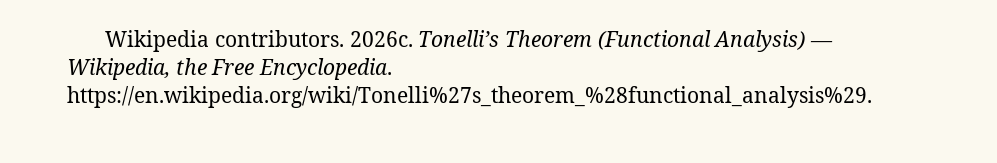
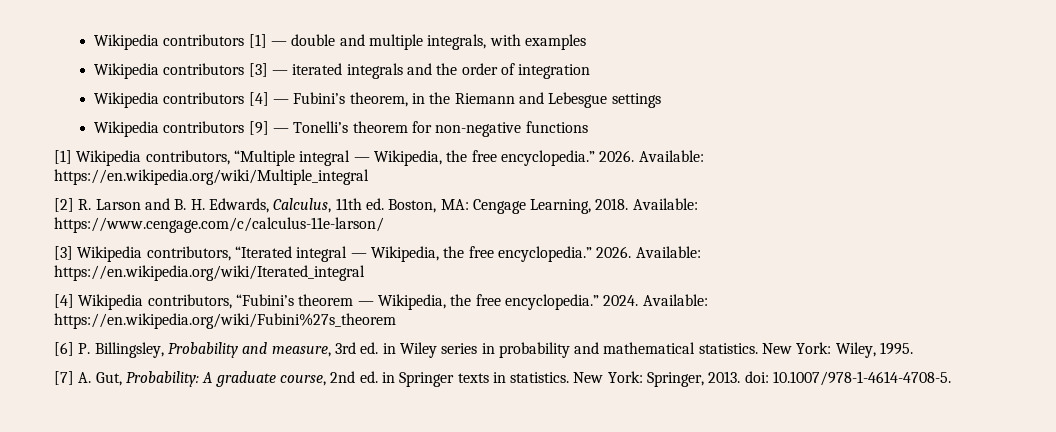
[105,30,834,52] [67,58,393,80] [67,86,872,108] Wikipedia contributors. 2026c. Tonelli’s Theorem (Functional Analysis) — Wikipedia, the Free Encyclopedia. https://en.wikipedia.org/wiki/Tonelli%27s_theorem_%28functional_analysis%29. -> [94,34,586,50] [94,63,591,79] [94,92,661,108] [94,121,588,137] [54,150,704,166] [54,169,369,185] [54,198,698,214] [54,217,384,233] [54,246,701,262] [54,265,365,281] [54,294,708,310] [54,313,396,329] [54,342,914,358] [54,371,952,387] Wikipedia contributors [1] — double and multiple integrals, with examples // Wikipedia contributors [3] — iterated integrals and the order of integration // Wikipedia contributors [4] — Fubini’s theorem, in the Riemann and Lebesgue settings // Wikipedia contributors [9] — Tonelli’s theorem for non-negative functions // [1] Wikipedia contributors, “Multiple integral — Wikipedia, the free encyclopedia.” 2026. Available: https://en.wikipedia.org/wiki/Multiple_integral // [2] R. Larson and B. H. Edwards, Calculus, 11th ed. Boston, MA: Cengage Learning, 2018. Available: https://www.cengage.com/c/calculus-11e-larson/ // [3] Wikipedia contributors, “Iterated integral — Wikipedia, the free encyclopedia.” 2026. Available: https://en.wikipedia.org/wiki/Iterated_integral // [4] Wikipedia contributors, “Fubini’s theorem — Wikipedia, the free encyclopedia.” 2024. Available: https://en.wikipedia.org/wiki/Fubini%27s_theorem // [6] P. Billingsley, Probability and measure, 3rd ed. in Wiley series in probability and mathematical statistics. New York: Wiley, 1995. // [7] A. Gut, Probability: A graduate course, 2nd ed. in Springer texts in statistics. New York: Springer, 2013. doi: 10.1007/978-1-4614-4708-5.

